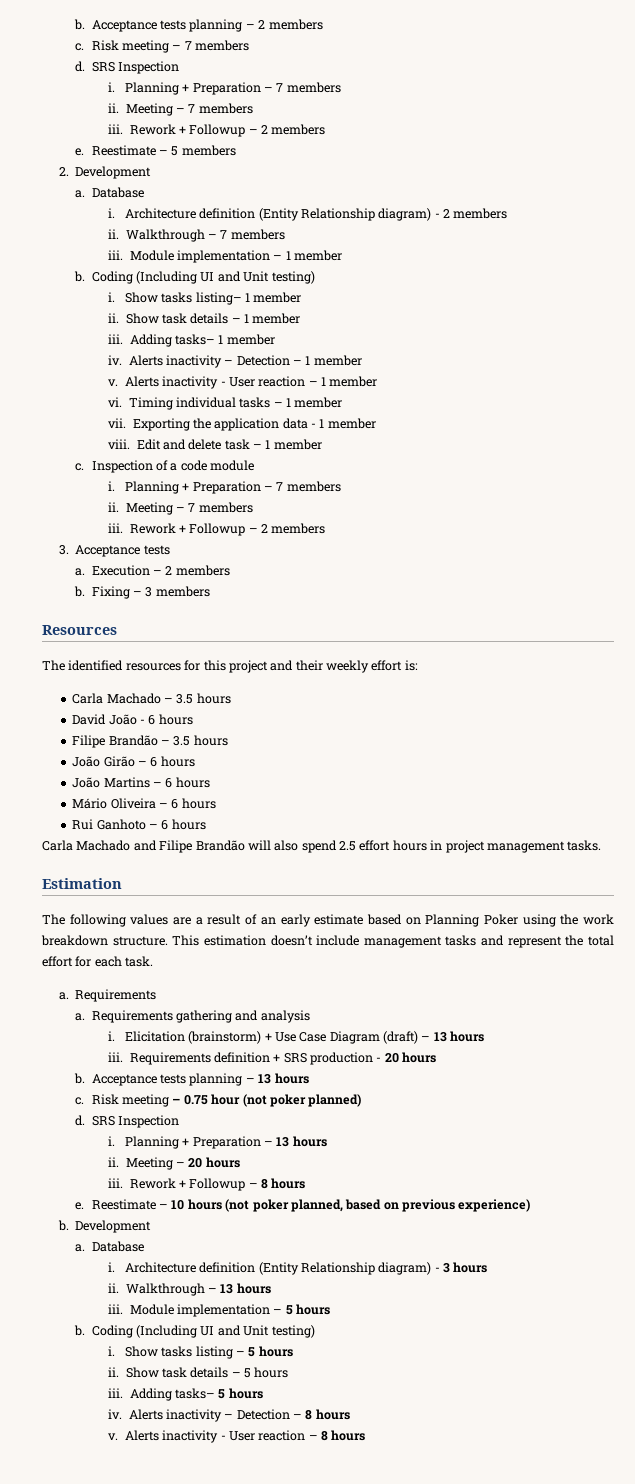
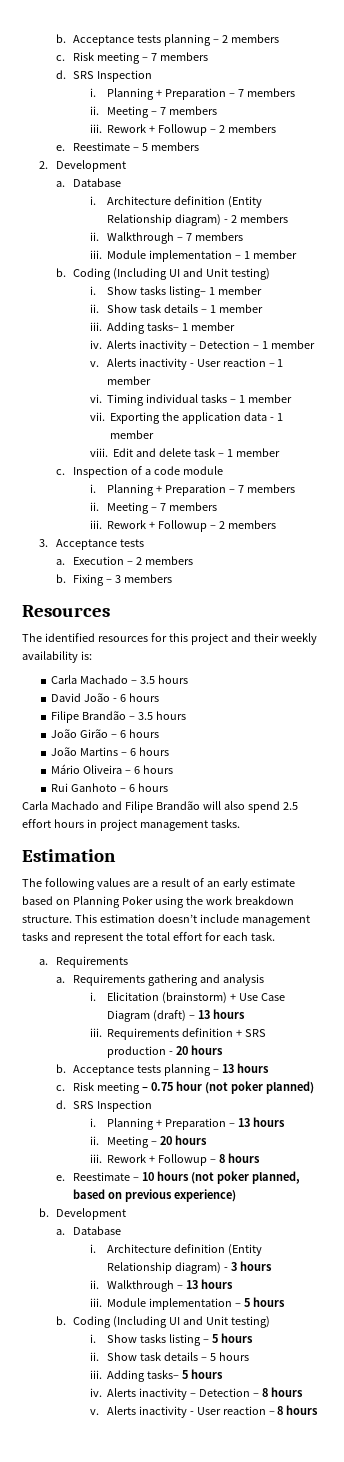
[371,660,403,671] effort -> [22,651,78,663] availability

